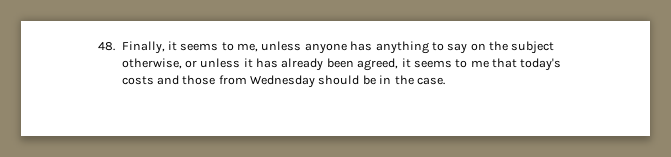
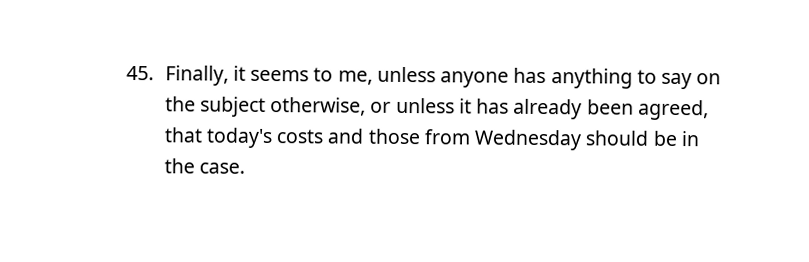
[98,42,116,51] 48. -> [126,65,155,81] 45.
[401,58,489,68] it seems to me -> (709, 110) none

